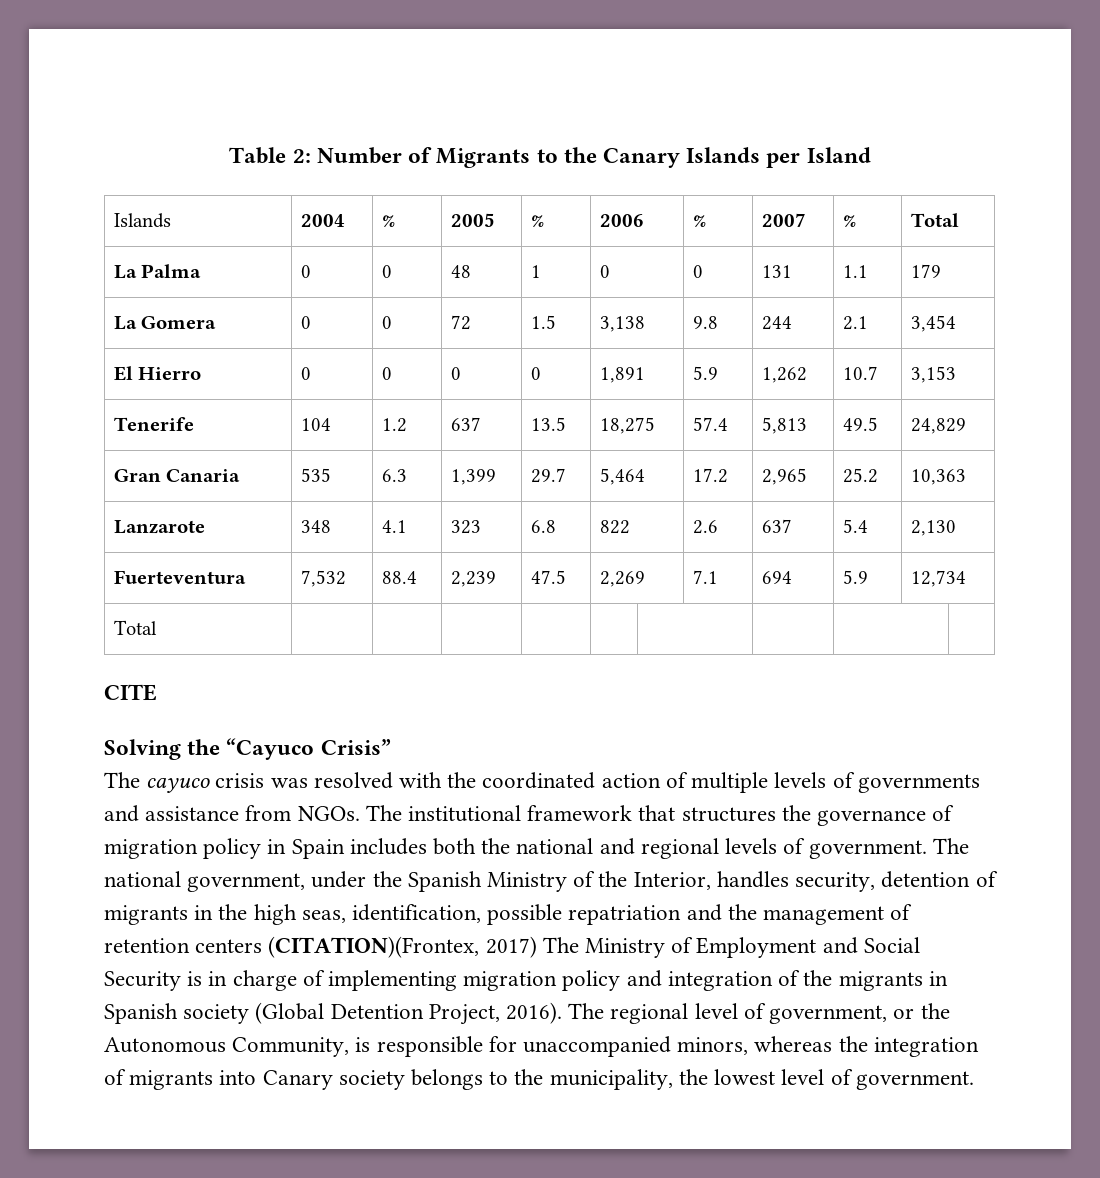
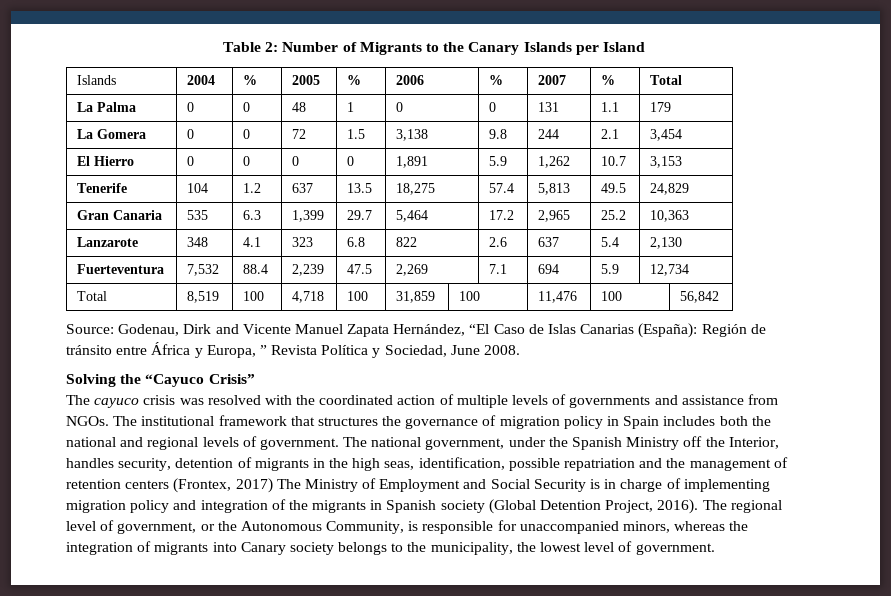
[104,684,157,701] | | | | | | | | // CITE -> [187,291,220,303] [243,291,265,301] [292,291,325,303] [347,291,369,301] [396,291,436,303] [459,291,481,301] [538,291,578,303] [601,291,623,301] [680,291,720,303] [66,323,766,338] [66,342,521,358] 8,519 | 100 | 4,718 | 100 | 31,859 | 100 | 11,476 | 100 | 56,842 // Source: Godenau, Dirk and Vicente Manuel Zapata Hernández, “El Caso de Islas Canarias (España): Región de tránsito entre África y Europa, ” Revista Política y Sociedad, June 2008.
[573,871,596,887] of -> [683,436,703,447] off
[268,936,480,958] (CITATION)(Frontex, -> [173,478,232,493] (Frontex,

